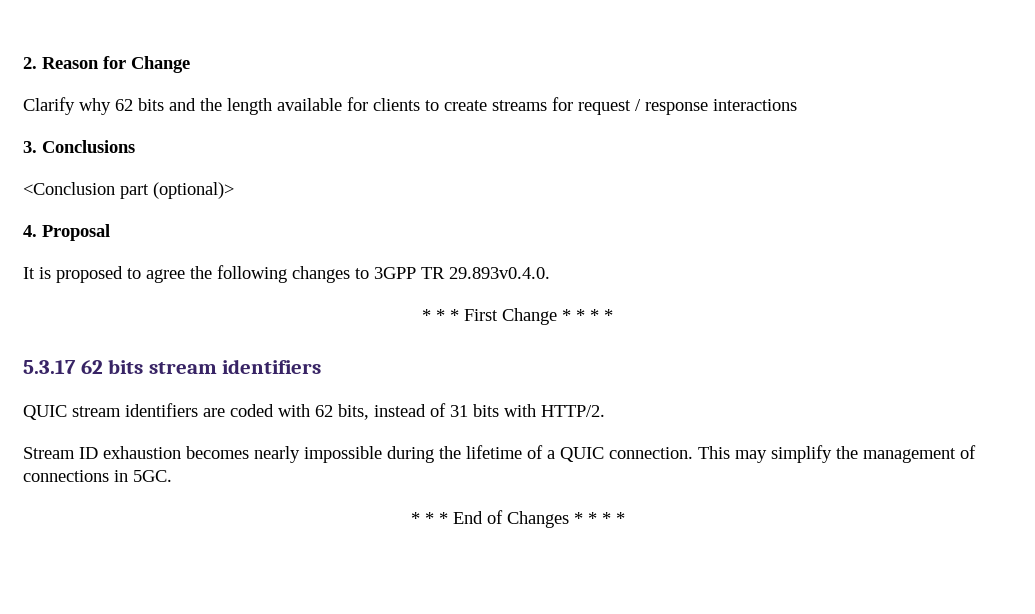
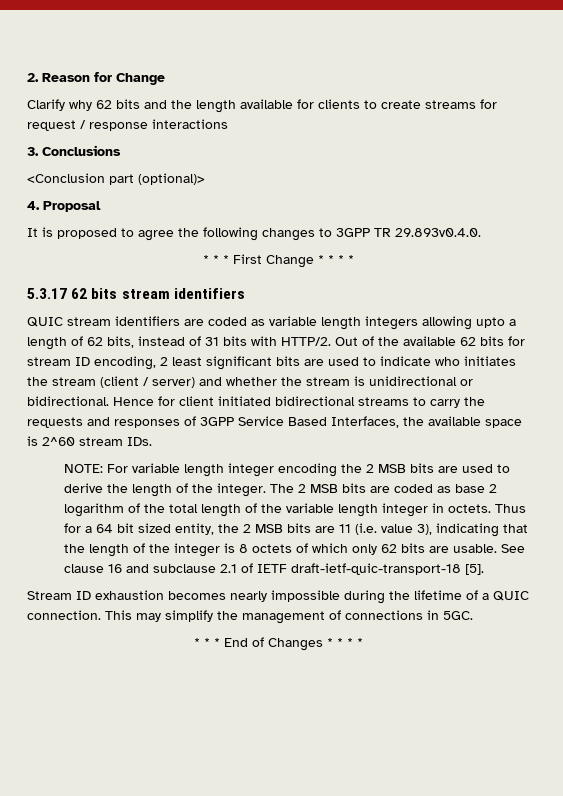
[278,404,310,417] with -> [251,316,516,330] [27,336,83,350] as variable length integers allowing upto a length of
(605, 411) none -> [335,336,525,346] [27,356,516,370] [27,376,473,388] [27,396,485,408] [27,416,522,428] [27,436,152,446] [64,463,511,477] [64,483,498,497] [64,503,527,517] [64,523,529,537] [64,543,526,557] [64,563,485,575] Out of the available 62 bits for stream ID encoding, 2 least significant bits are used to indicate who initiates the stream (client / server) and whether the stream is unidirectional or bidirectional. Hence for client initiated bidirectional streams to carry the requests and responses of 3GPP Service Based Interfaces, the available space is 2^60 stream IDs. // NOTE: For variable length integer encoding the 2 MSB bits are used to derive the length of the integer. The 2 MSB bits are coded as base 2 logarithm of the total length of the variable length integer in octets. Thus for a 64 bit sized entity, the 2 MSB bits are 11 (i.e. value 3), indicating that the length of the integer is 8 octets of which only 62 bits are usable. See clause 16 and subclause 2.1 of IETF draft-ietf-quic-transport-18 [5].

